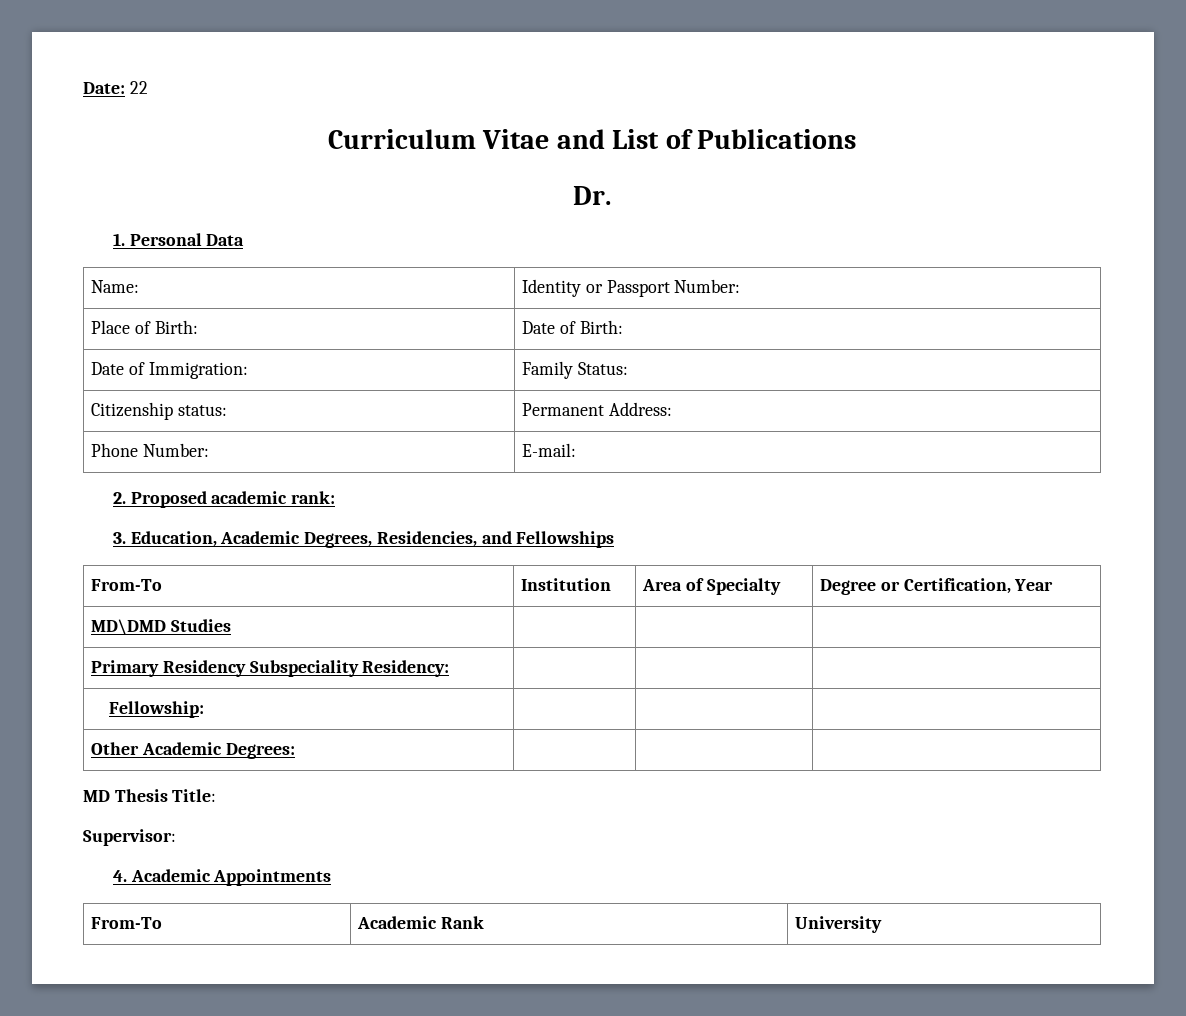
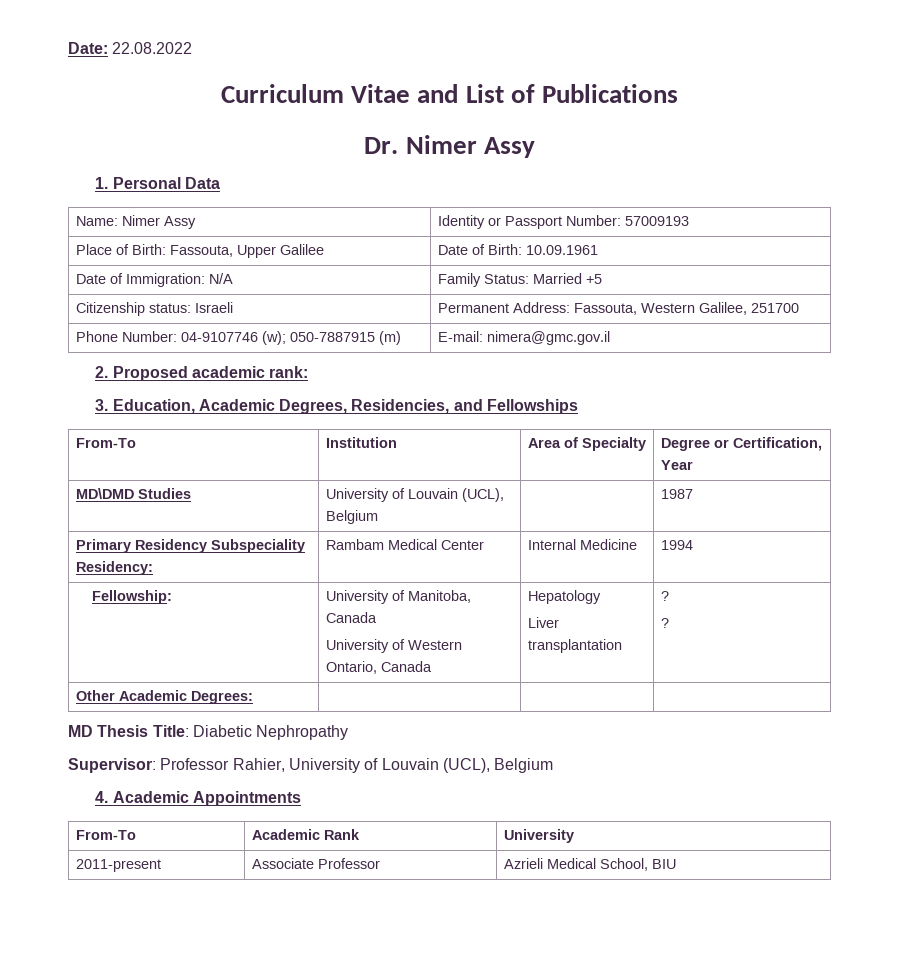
[129,81,148,94] 22 -> [112,42,193,54] 22.08.2022
(611, 195) none -> [405,135,535,158] Nimer Assy
(140, 286) none -> [121,215,196,229] Nimer Assy
(741, 286) none -> [624,216,689,226] 57009193
(198, 327) none -> [169,244,324,258] Fassouta, Upper Galilee
(623, 327) none -> [525,245,598,255] 10.09.1961
(248, 370) none -> [208,273,233,284] N/A
(628, 368) none -> [532,273,602,284] Married +5
(227, 410) none -> [194,302,233,313] Israeli
[91,443,209,457] // Phone Number: -> [573,302,799,315] [75,331,401,345] Fassouta, Western Galilee, 251700 // Phone Number: 04-9107746 (w); 050-7887915 (m)
(577, 450) none -> [486,331,610,345] nimera@gmc.gov.il
[91,660,450,677] [109,701,205,718] | | // Primary Residency Subspeciality Residency: | | | // Fellowship: | | | -> [325,488,504,502] [325,510,378,524] [660,489,693,499] [75,539,305,553] [75,561,153,575] [325,539,484,550] [527,539,637,550] [660,540,693,550] [91,590,172,604] [325,590,471,604] [325,612,377,623] [325,639,462,653] [325,661,432,674] [527,590,601,604] [527,617,559,628] [527,639,622,653] [660,591,669,601] [660,618,669,628] University of Louvain (UCL), Belgium | | 1987 // Primary Residency Subspeciality Residency: | Rambam Medical Center | Internal Medicine | 1994 // Fellowship: | University of Manitoba, Canada // University of Western Ontario, Canada | Hepatology // Liver transplantation | ? // ?
(217, 795) none -> [192,725,349,740] Diabetic Nephropathy
(176, 837) none -> [160,758,554,773] Professor Rahier, University of Louvain (UCL), Belgium
(883, 924) none -> [75,859,161,872] [251,858,380,869] [503,858,676,871] // 2011-present | Associate Professor | Azrieli Medical School, BIU

